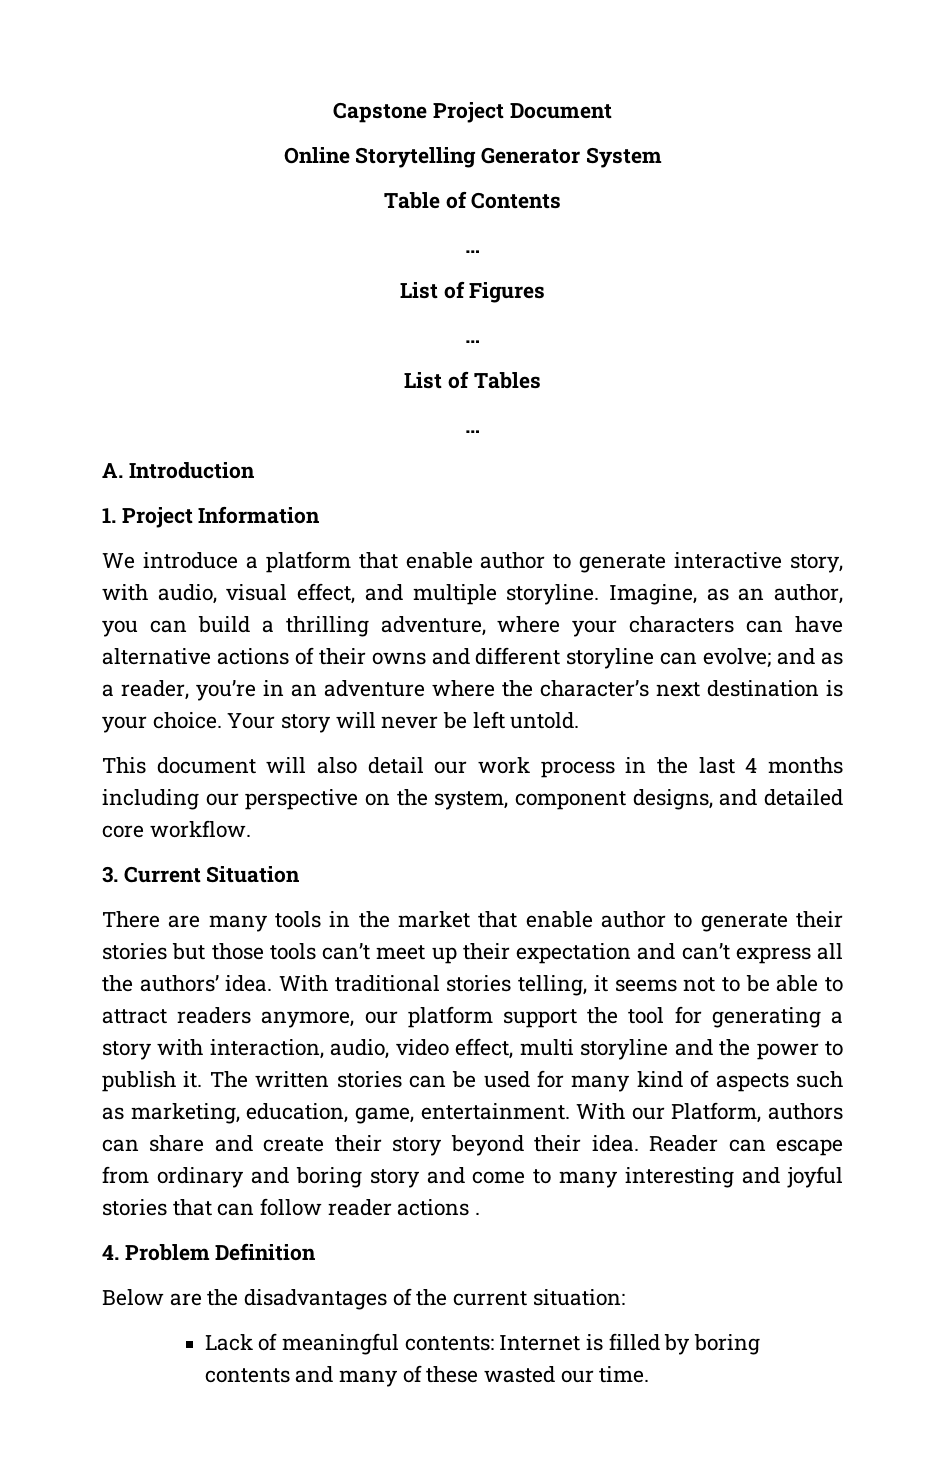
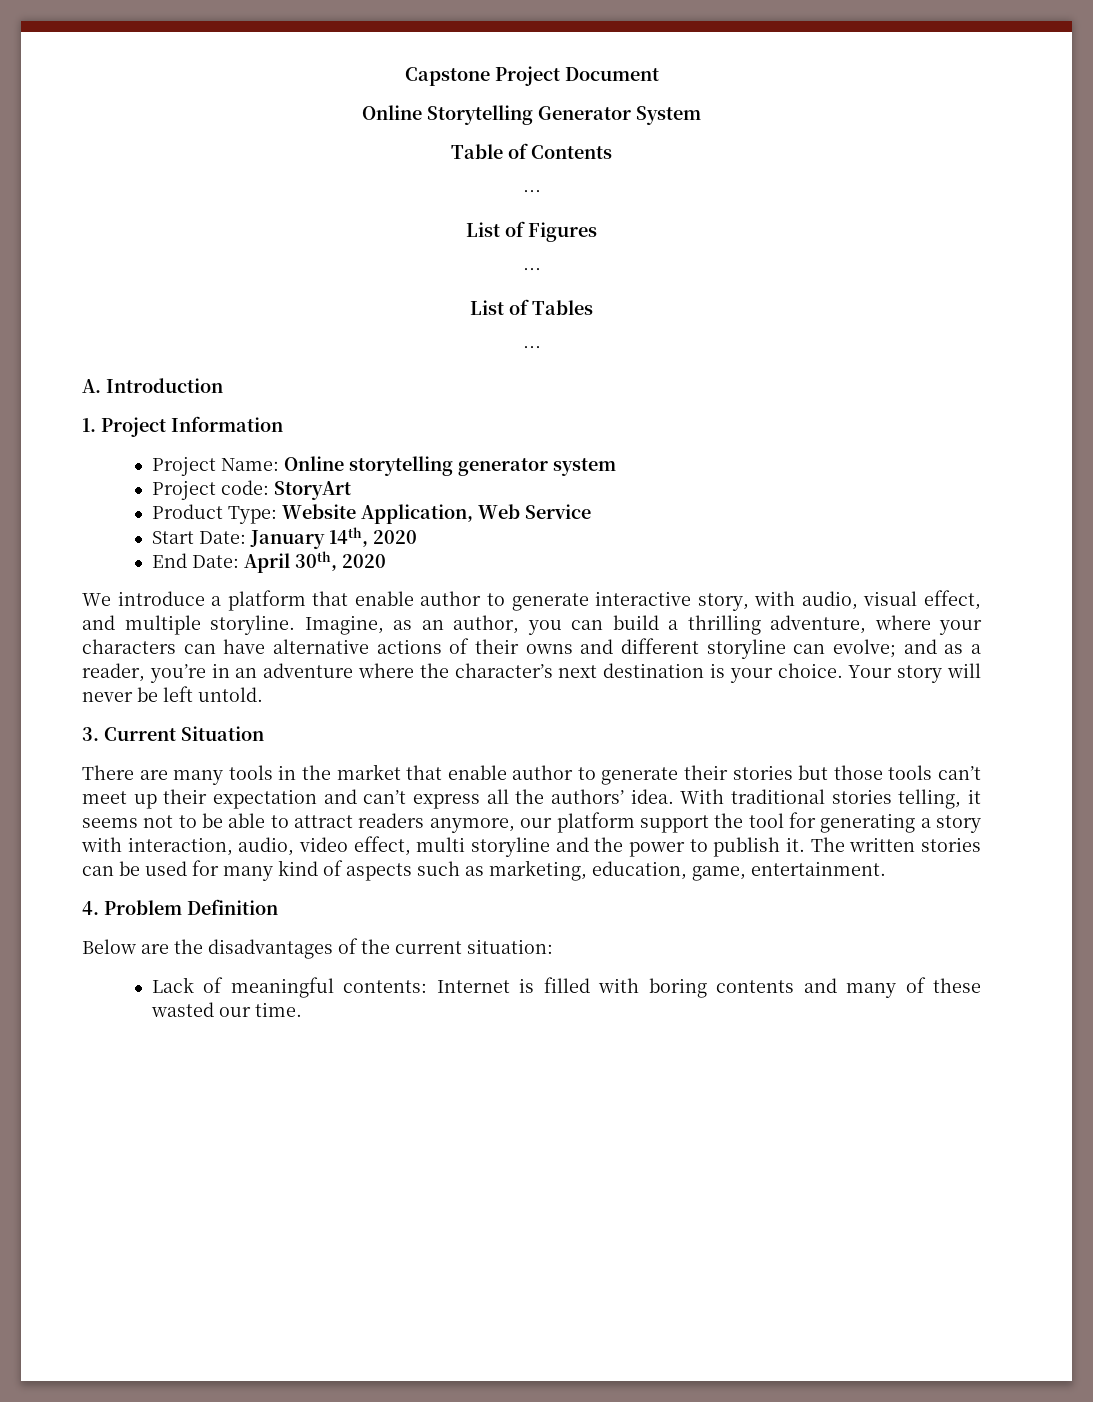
(321, 515) none -> [151,456,616,476] [151,480,351,500] [151,504,591,524] [151,527,417,549] [151,551,386,573] // Project Name: Online storytelling generator system // Project code: StoryArt // Product Type: Website Application, Web Service // Start Date: January 14th, 2020 // End Date: April 30th, 2020
[102,757,843,778] [102,789,843,810] [102,820,251,838] // This document will also detail our work process in the last 4 months including our perspective on the system, component designs, and detailed core workflow. -> (263, 694) none
[576,1102,843,1123] [102,1135,843,1156] [102,1166,844,1188] [102,1198,481,1216] With our Platform, authors can share and create their story beyond their idea. Reader can escape from ordinary and boring story and come to many interesting and joyful stories that can follow reader actions . -> (886, 868) none
[664,1334,691,1355] by -> [598,978,640,993] with

